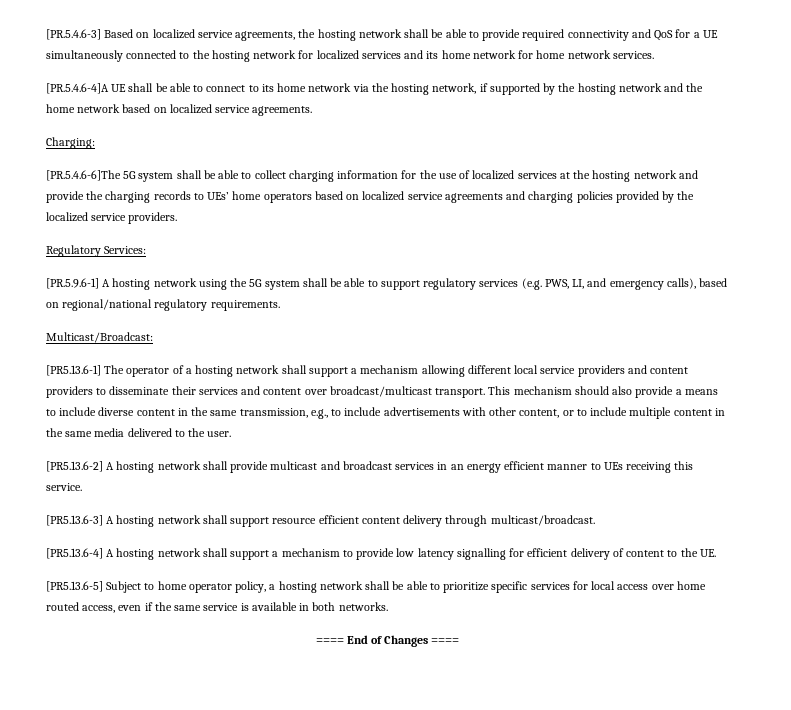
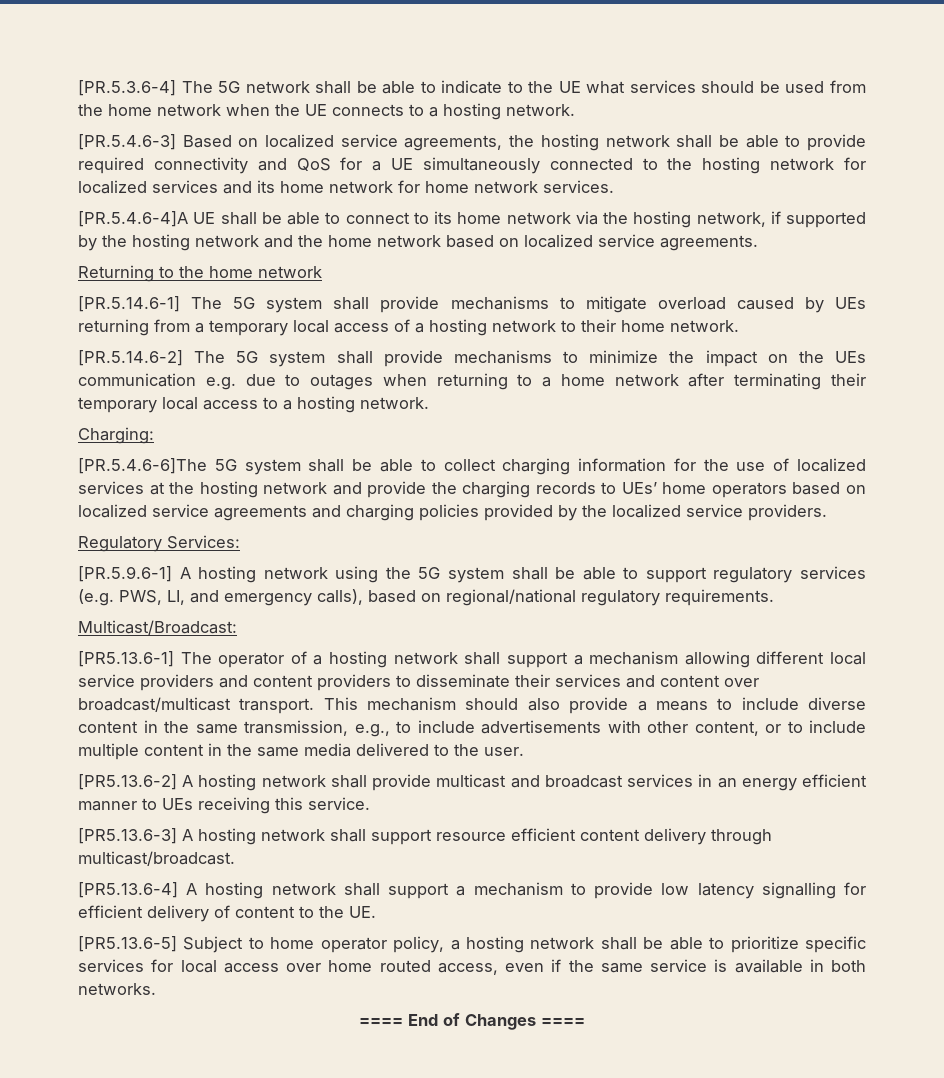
(46, 34) none -> [78,80,866,96] [78,103,575,120] [PR.5.3.6-4] The 5G network shall be able to indicate to the UE what services should be used from the home network when the UE connects to a hosting network. //
(313, 111) none -> [78,265,322,282] [78,296,867,313] [78,319,739,336] [78,350,867,367] [78,373,866,390] [78,396,429,413] // Returning to the home network // [PR.5.14.6-1] The 5G system shall provide mechanisms to mitigate overload caused by UEs returning from a temporary local access of a hosting network to their home network. // [PR.5.14.6-2] The 5G system shall provide mechanisms to minimize the impact on the UEs communication e.g. due to outages when returning to a home network after terminating their temporary local access to a hosting network.

